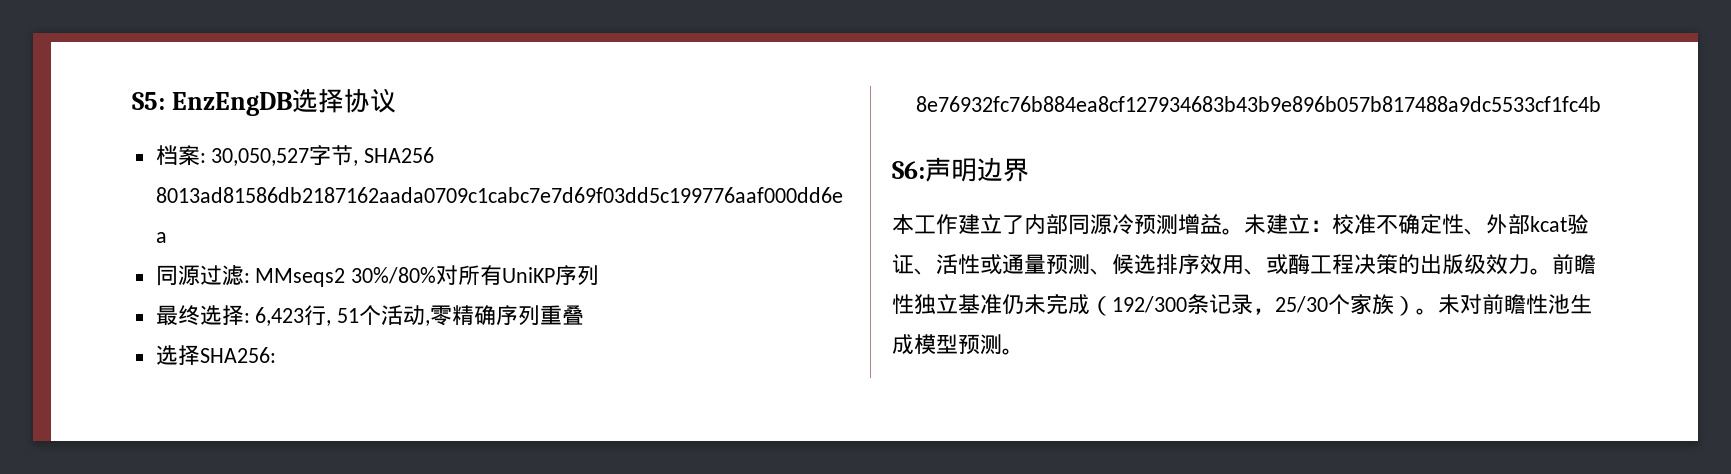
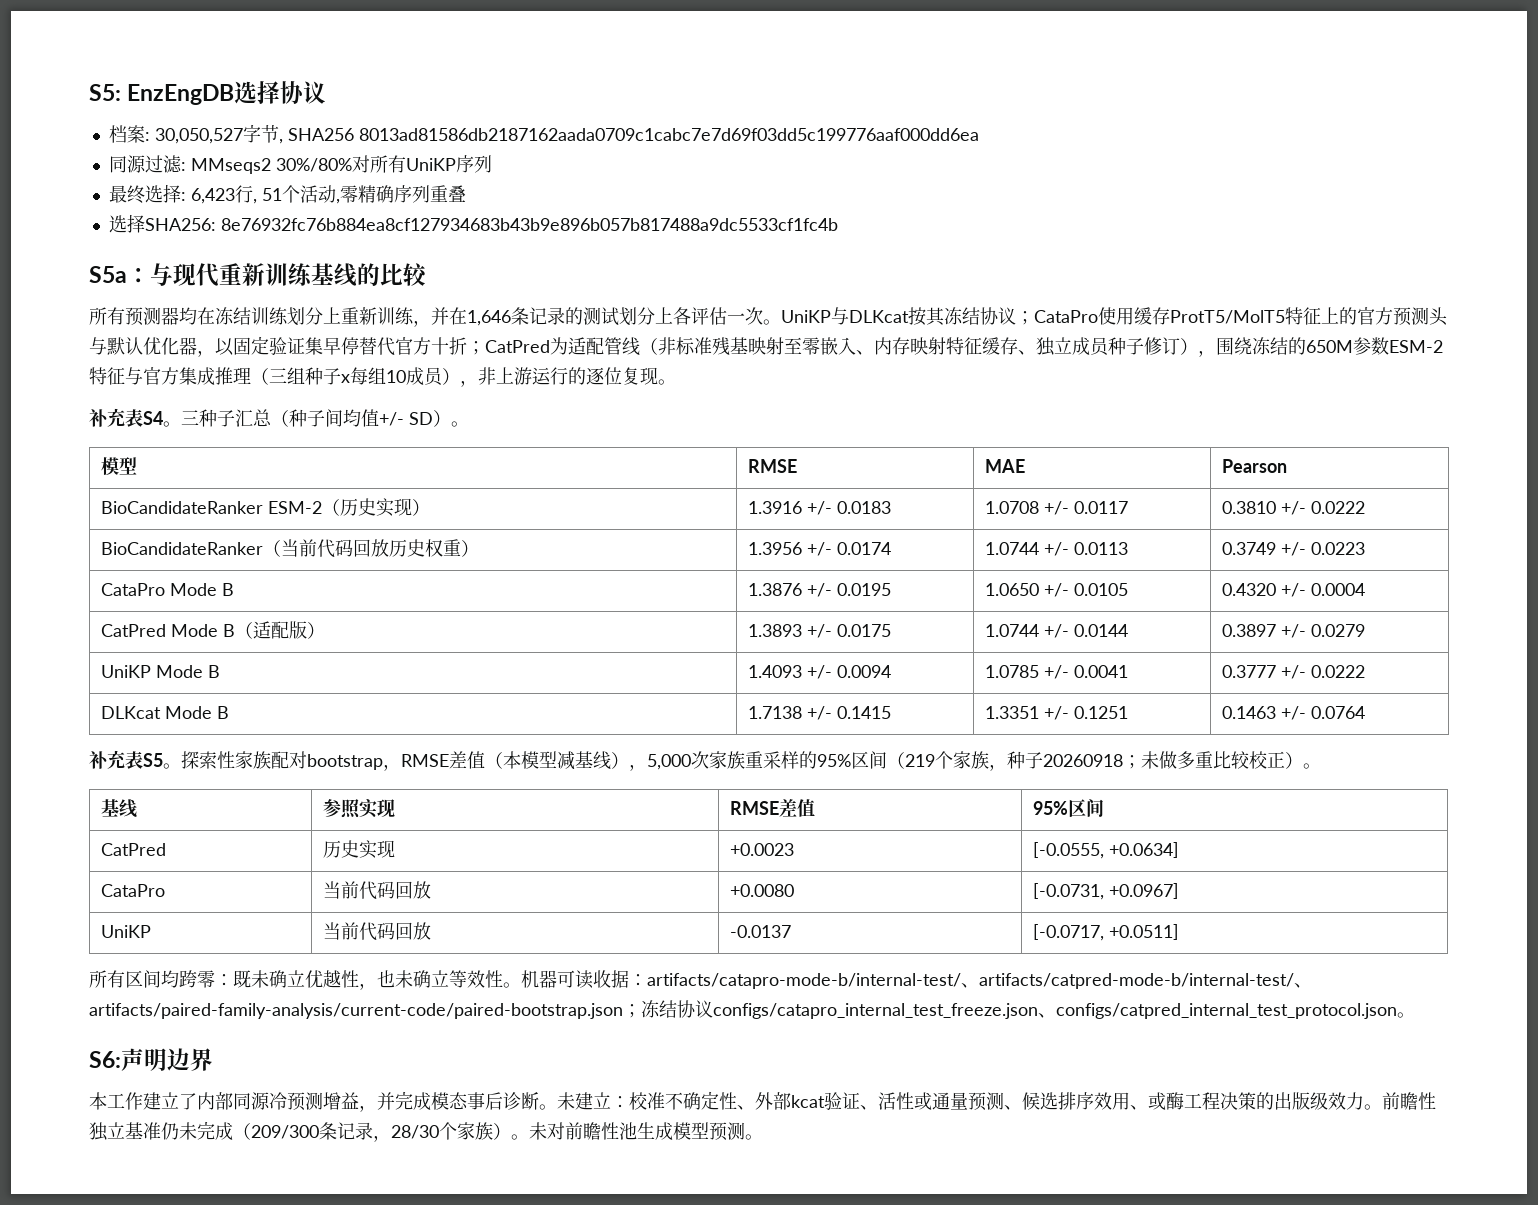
(1601, 104) none -> [89,263,427,287] [89,307,1448,327] [89,336,1443,357] [89,367,676,387] [89,408,469,427] [100,457,137,475] [747,459,797,473] [984,459,1025,473] [1221,459,1287,473] [100,498,430,517] [747,501,891,515] [984,501,1128,515] [1221,501,1365,515] [100,539,479,558] [747,542,891,556] [984,542,1128,556] [1221,542,1365,556] [100,583,234,596] [747,583,891,597] [984,583,1128,597] [1221,583,1365,597] [100,621,325,639] [747,624,891,638] [984,624,1128,638] [1221,624,1365,638] [100,665,220,678] [747,665,891,679] [984,665,1128,679] [1221,665,1365,679] [100,706,229,719] [747,706,891,720] [984,706,1128,720] [1221,706,1365,720] [89,750,1321,771] [100,799,137,818] [322,799,395,819] [729,799,815,817] [1032,799,1104,817] [100,843,166,856] [322,840,395,859] [729,843,794,856] [1032,842,1179,859] [100,884,165,897] [322,881,431,900] [729,884,794,897] [1032,883,1179,900] [100,925,151,938] [322,922,431,941] [729,925,791,938] [1032,924,1179,941] [89,970,1312,990] [89,1000,1415,1019] // S5a：与现代重新训练基线的比较 // 所有预测器均在冻结训练划分上重新训练，并在1,646条记录的测试划分上各评估一次。UniKP与DLKcat按其冻结协议；CataPro使用缓存ProtT5/MolT5特征上的官方预测头与默认优化器，以固定验证集早停替代官方十折；CatPred为适配管线（非标准残基映射至零嵌入、内存映射特征缓存、独立成员种子修订），围绕冻结的650M参数ESM-2特征与官方集成推理（三组种子x每组10成员），非上游运行的逐位复现。 // 补充表S4。三种子汇总（种子间均值+/- SD）。 // 模型 | RMSE | MAE | Pearson // BioCandidateRanker ESM-2（历史实现） | 1.3916 +/- 0.0183 | 1.0708 +/- 0.0117 | 0.3810 +/- 0.0222 // BioCandidateRanker（当前代码回放历史权重） | 1.3956 +/- 0.0174 | 1.0744 +/- 0.0113 | 0.3749 +/- 0.0223 // CataPro Mode B | 1.3876 +/- 0.0195 | 1.0650 +/- 0.0105 | 0.4320 +/- 0.0004 // CatPred Mode B（适配版） | 1.3893 +/- 0.0175 | 1.0744 +/- 0.0144 | 0.3897 +/- 0.0279 // UniKP Mode B | 1.4093 +/- 0.0094 | 1.0785 +/- 0.0041 | 0.3777 +/- 0.0222 // DLKcat Mode B | 1.7138 +/- 0.1415 | 1.3351 +/- 0.1251 | 0.1463 +/- 0.0764 // 补充表S5。探索性家族配对bootstrap，RMSE差值（本模型减基线），5,000次家族重采样的95%区间（219个家族，种子20260918；未做多重比较校正）。 // 基线 | 参照实现 | RMSE差值 | 95%区间 // CatPred | 历史实现 | +0.0023 | [-0.0555, +0.0634] // CataPro | 当前代码回放 | +0.0080 | [-0.0731, +0.0967] // UniKP | 当前代码回放 | -0.0137 | [-0.0717, +0.0511] // 所有区间均跨零：既未确立优越性，也未确立等效性。机器可读收据：artifacts/catapro-mode-b/internal-test/、artifacts/catpred-mode-b/internal-test/、artifacts/paired-family-analysis/current-code/paired-bootstrap.json；冻结协议configs/catapro_internal_test_freeze.json、configs/catpred_internal_test_protocol.json。
(1222, 223) none -> [359,1091,539,1112] ，并完成模态事后诊断
[1112,296,1187,313] 192/300 -> [251,1125,319,1139] 209/300
[1275,296,1328,313] 25/30 -> [391,1125,439,1139] 28/30

